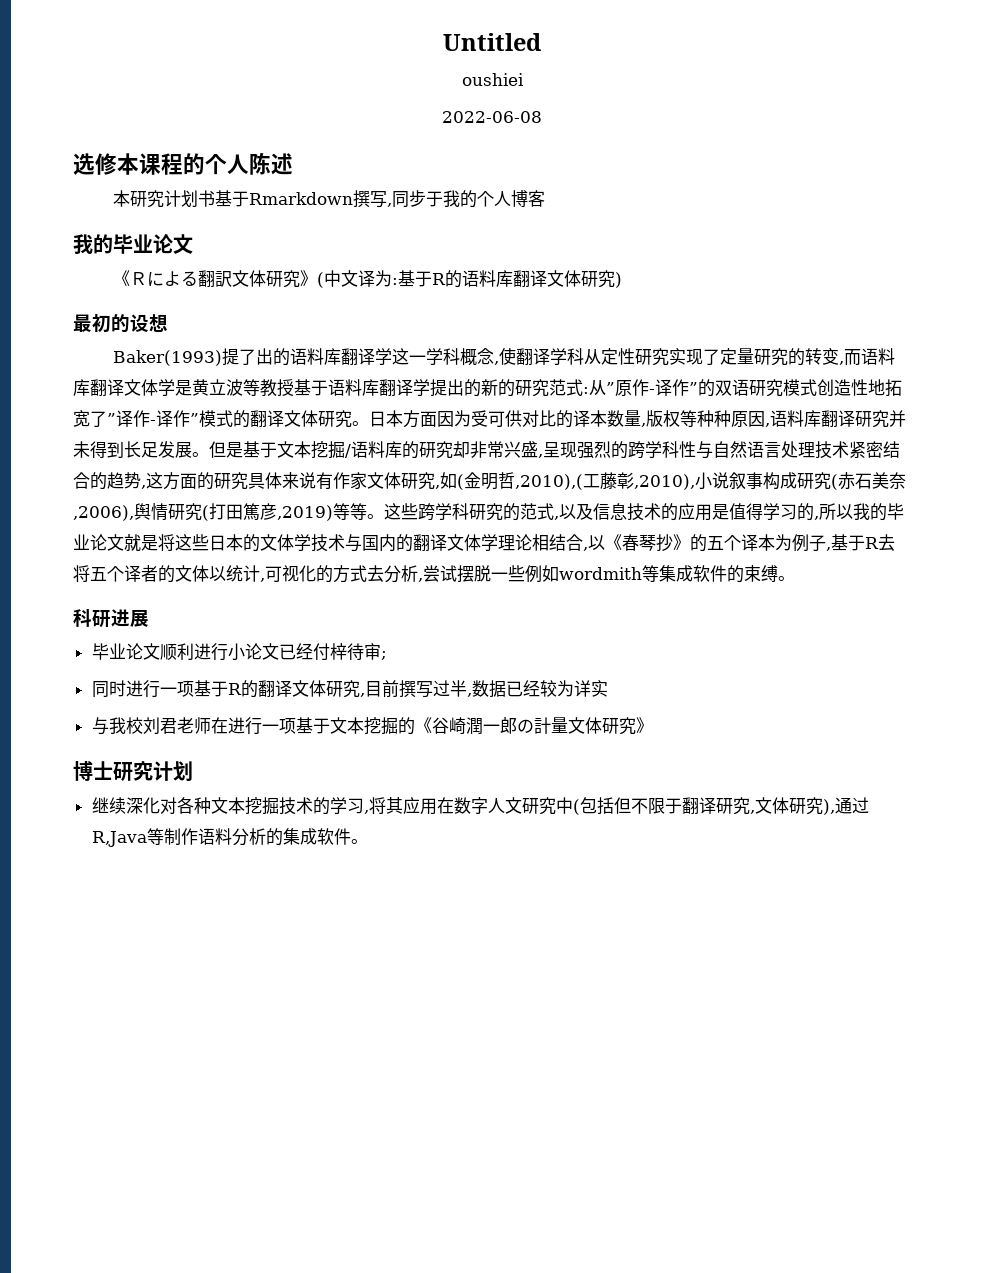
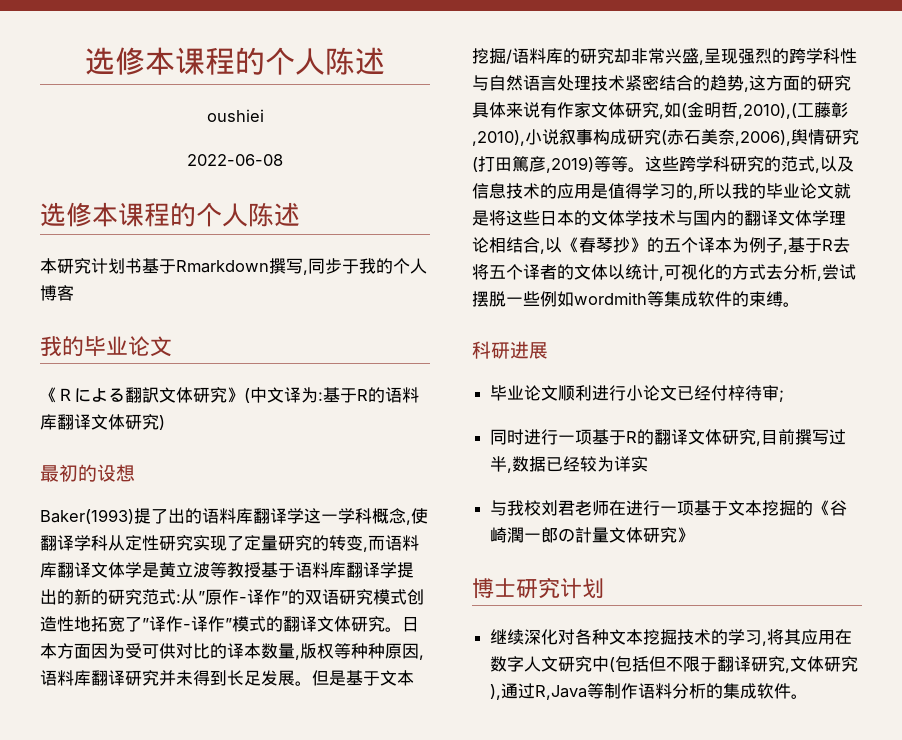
[443,33,541,51] Untitled -> [85,47,385,75] 选修本课程的个人陈述

